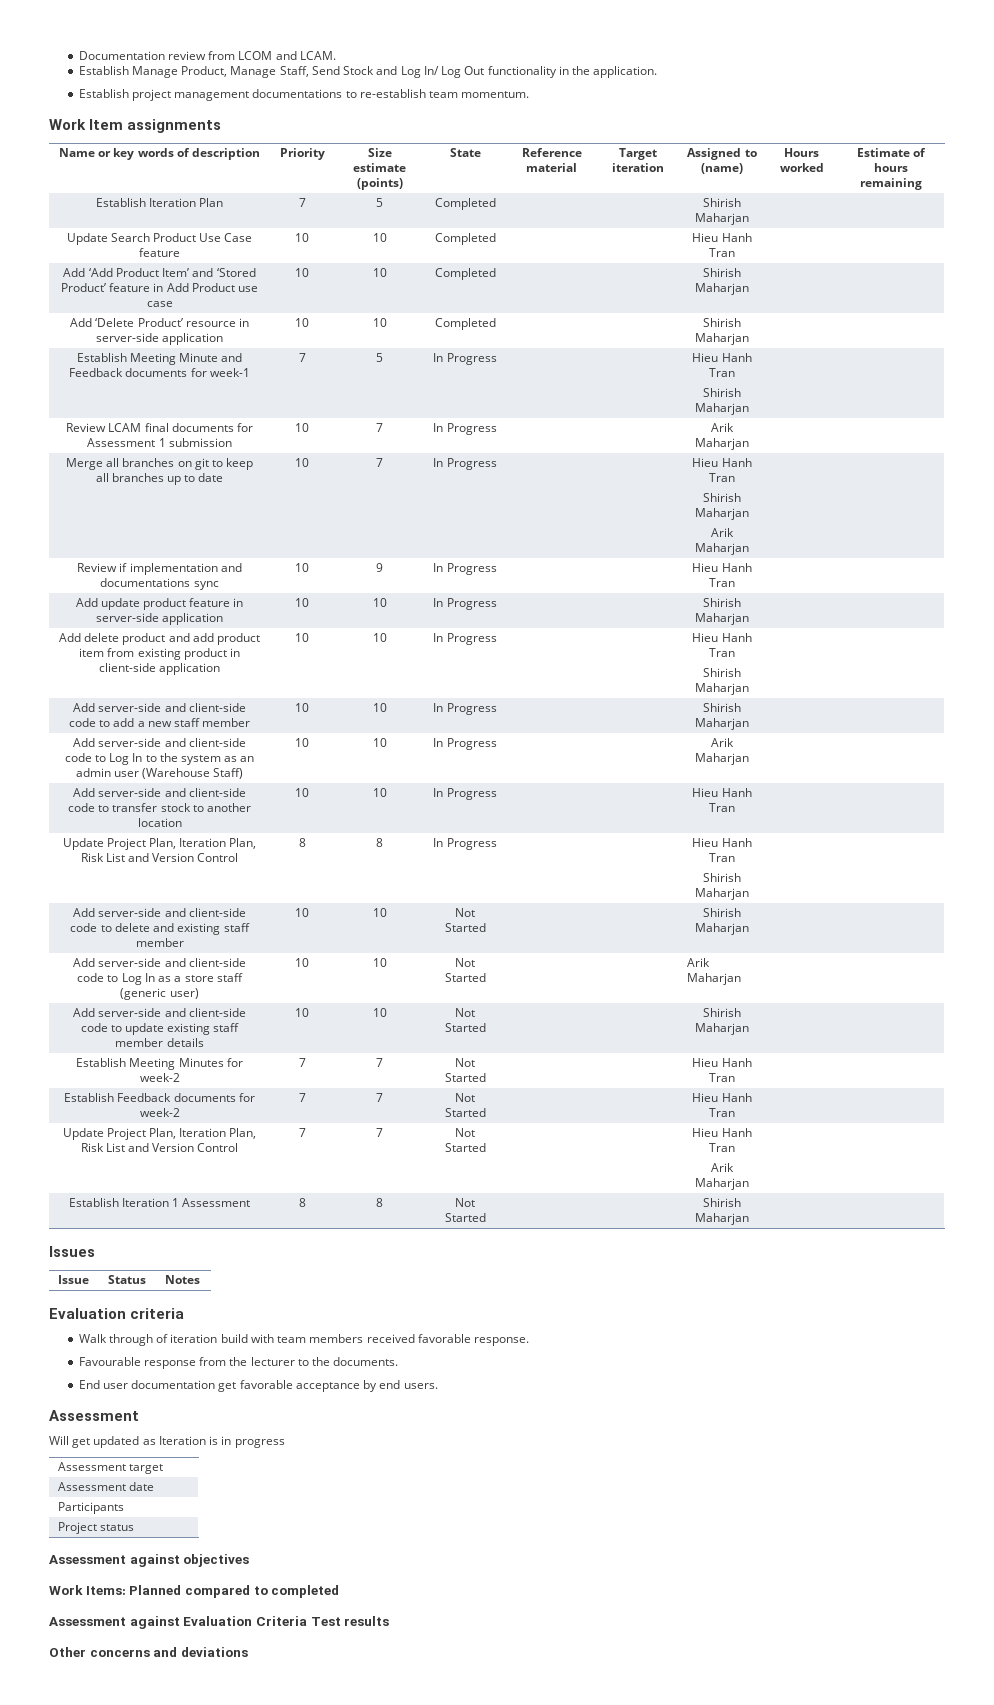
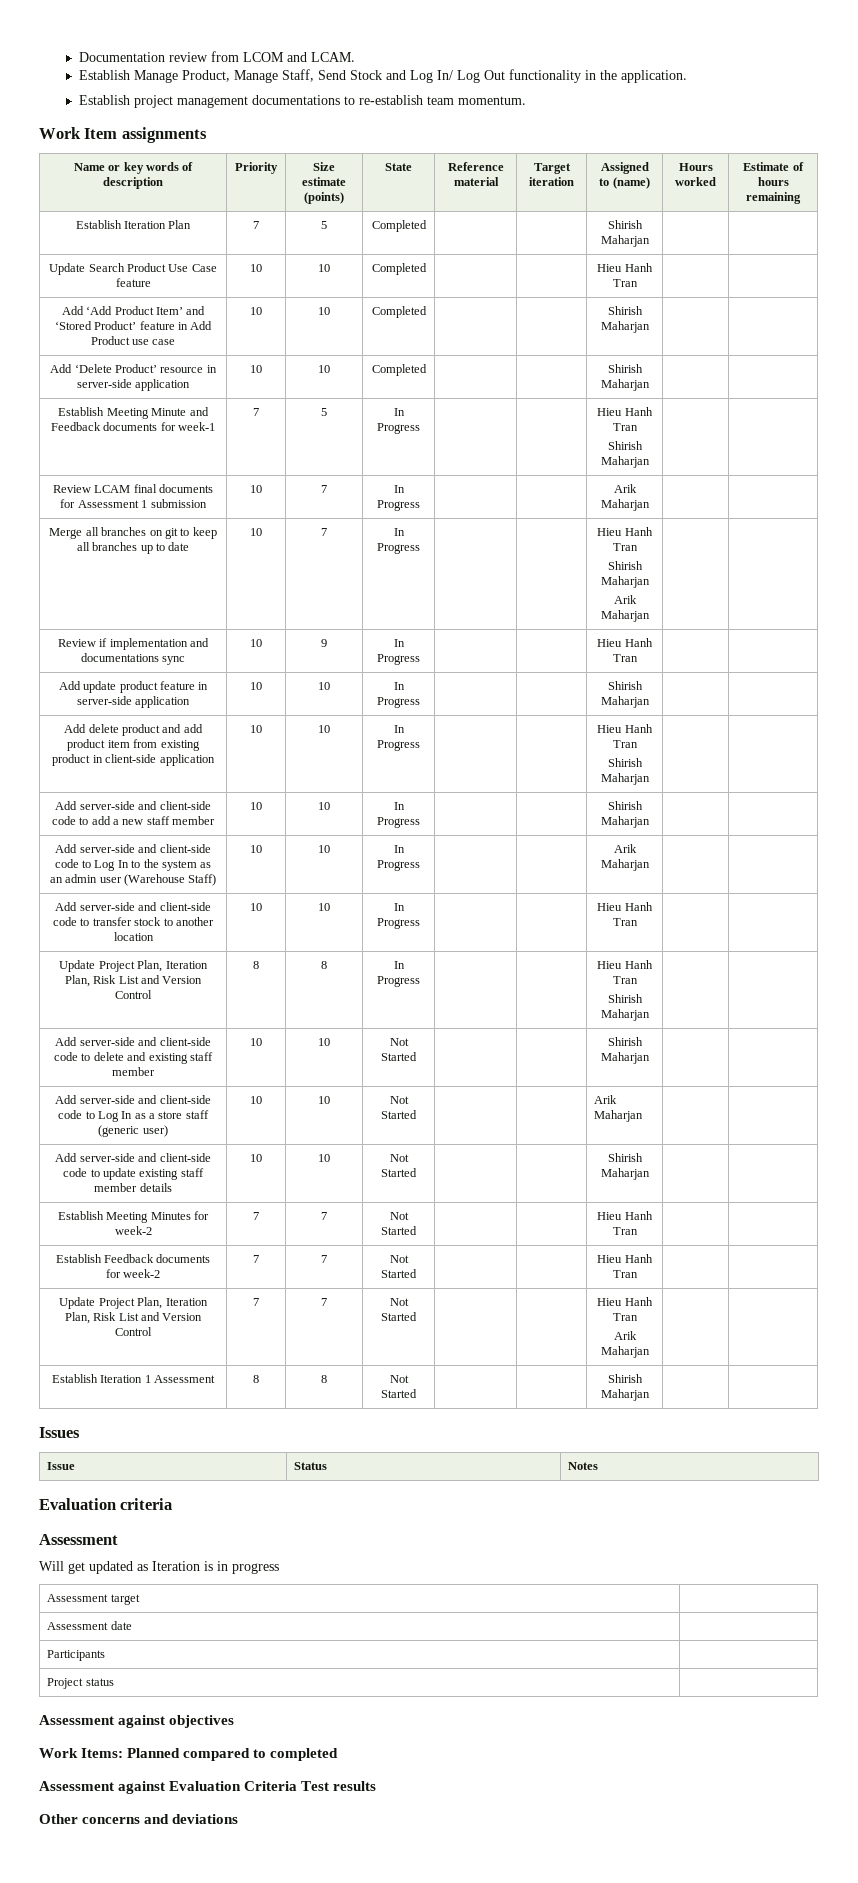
[78,1334,530,1346] [78,1357,399,1369] [78,1380,438,1392] // Walk through of iteration build with team members received favorable response. // Favourable response from the lecturer to the documents. // End user documentation get favorable acceptance by end users. -> (173, 1504) none

